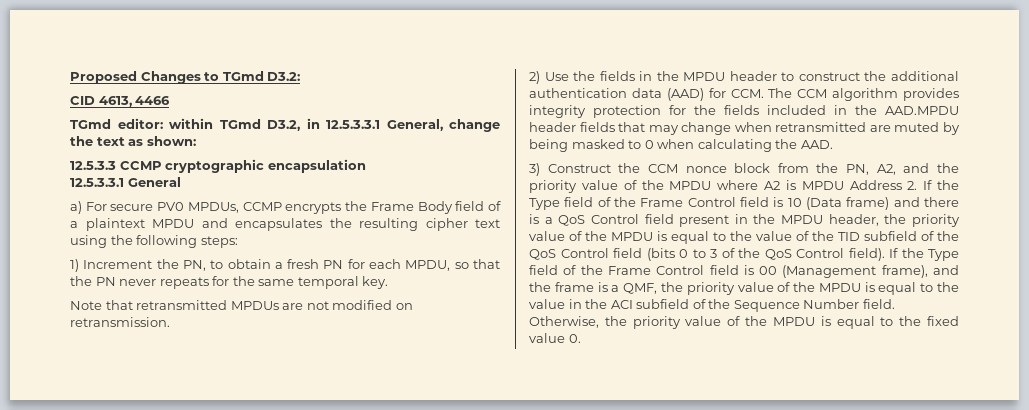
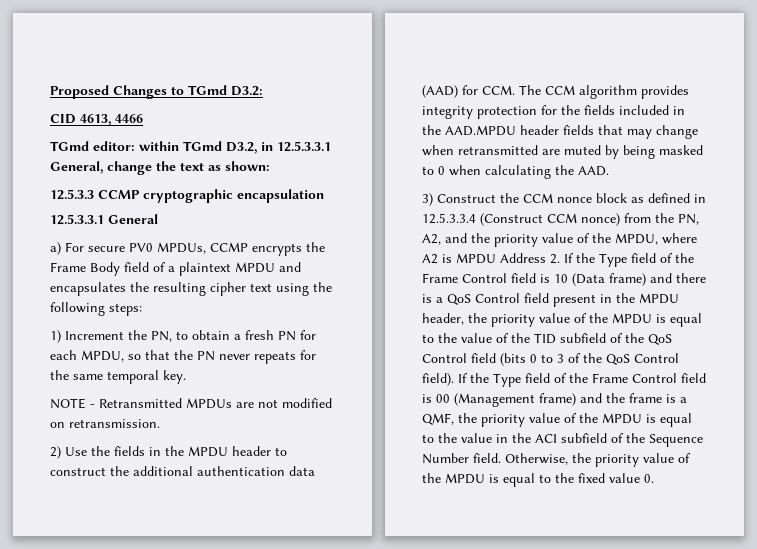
[70,300,228,310] Note that retransmitted -> [50,398,182,409] NOTE - Retransmitted
(771, 168) none -> [631,193,706,203] [422,213,620,226] as defined in 12.5.3.3.4 (Construct CCM nonce)
[669,181,712,190] MPDU -> [615,233,658,245] MPDU,
[881,265,928,278] frame), -> [539,393,576,406] frame)

